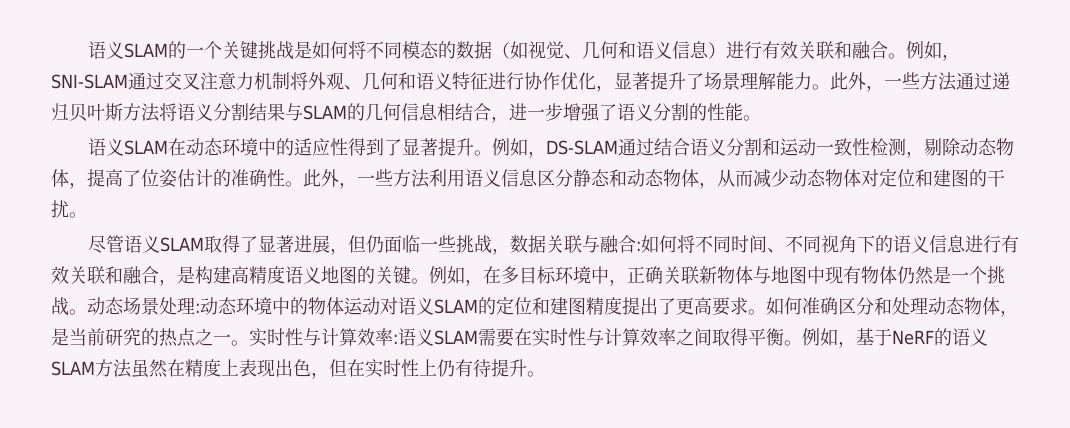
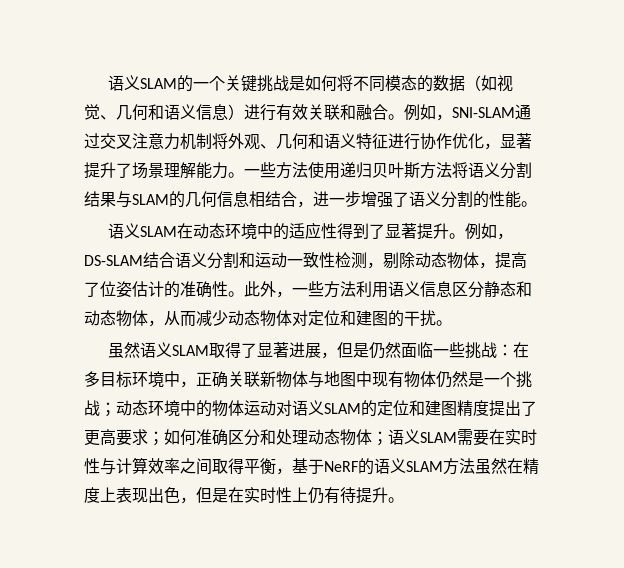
[830,72,992,92] 此外，一些方法通过 -> [244,162,340,179] 一些方法使用
[617,138,654,156] 通过 -> (143, 260) none
[87,235,124,254] 尽管 -> [107,342,140,358] 虽然
[365,235,384,253] 仍 -> [352,342,401,359] 是仍然
[491,235,1019,255] [51,266,483,286] ，数据关联与融合:如何将不同时间、不同视角下的语义信息进行有效关联和融合，是构建高精度语义地图的关键。例如， -> [496,344,513,356] ：
[69,297,200,315] 。动态场景处理: -> [100,402,116,417] ；
[748,309,766,315] 。 -> [148,431,164,446] ；
[1000,310,1018,317] [51,328,398,347] ，是当前研究的热点之一。实时性与计算效率: -> [372,431,388,446] ；
[784,328,838,346] 。例如 -> (276, 466) none
(347, 368) none -> [212,488,228,503] 是

